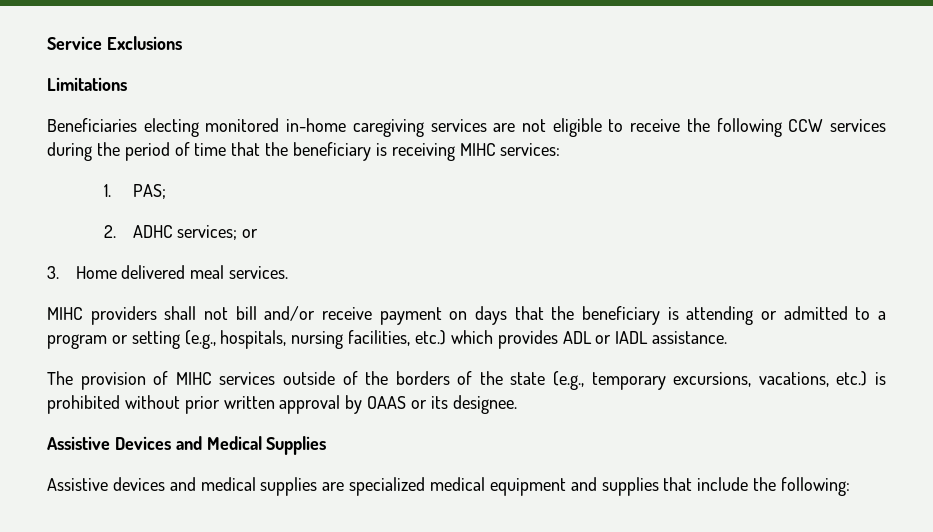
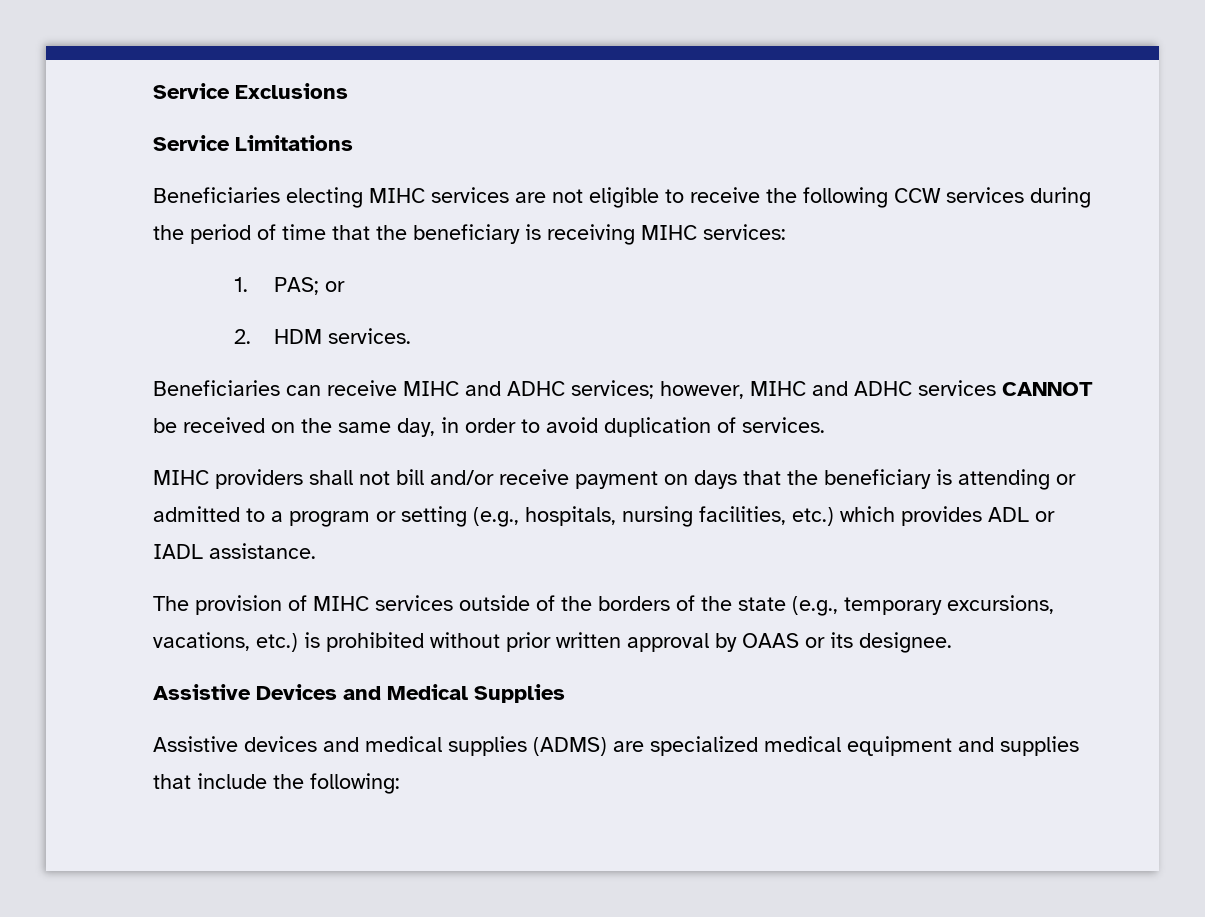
(182, 43) none -> [153,135,230,151] Service
[205,118,424,137] monitored in-home caregiving -> [369,188,425,203] MIHC
[104,225,259,240] [47,265,225,279] // 2. ADHC services; or // 3. Home delivered meal -> [324,281,345,292] [233,328,411,344] [153,380,1093,399] [153,417,736,437] or // 2. HDM services. // Beneficiaries can receive MIHC and ADHC services; however, MIHC and ADHC services CANNOT be received on the same day, in order to avoid duplication of
(318, 486) none -> [533,737,607,756] (ADMS)

